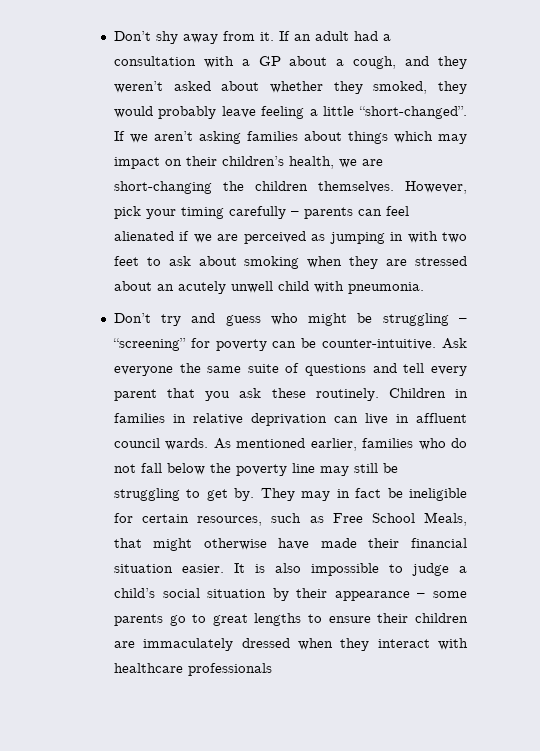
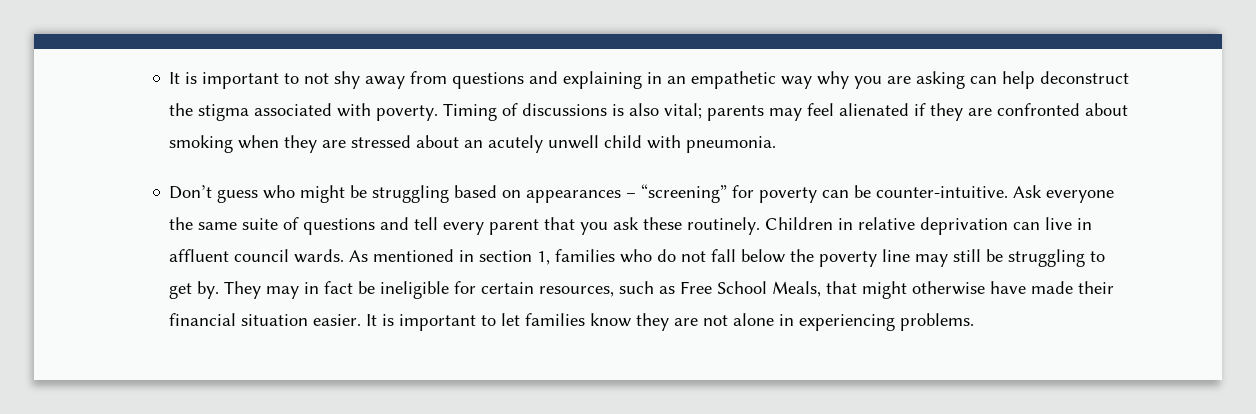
[113,31,391,44] [113,56,468,69] [113,81,467,94] [113,106,468,119] [113,131,468,144] [113,156,383,169] [113,181,467,194] [113,206,409,219] [113,231,467,244] [113,256,191,266] Don’t shy away from it. If an adult had a consultation with a GP about a cough, and they weren’t asked about whether they smoked, they would probably leave feeling a little “short-changed”. If we aren’t asking families about things which may impact on their children’s health, we are short-changing the children themselves. However, pick your timing carefully – parents can feel alienated if we are perceived as jumping in with two feet to ask -> [169,71,1130,89] [169,103,1081,121] It is important to not shy away from questions and explaining in an empathetic way why you are asking can help deconstruct the stigma associated with poverty. Timing of discussions is also vital; parents may feel alienated if they are confronted
[161,313,216,326] try and -> (213, 192) none
(449, 319) none -> [454,185,622,203] based on appearances
[113,413,186,423] families in -> (854, 224) none
[310,438,357,451] earlier, -> [459,250,551,265] in section 1,
[274,563,467,576] [113,588,467,601] [113,613,468,626] [113,638,468,651] [113,663,272,676] also impossible to judge a child’s social situation by their appearance – some parents go to great lengths to ensure their children are immaculately dressed when they interact with healthcare professionals -> [399,313,975,331] important to let families know they are not alone in experiencing problems.

